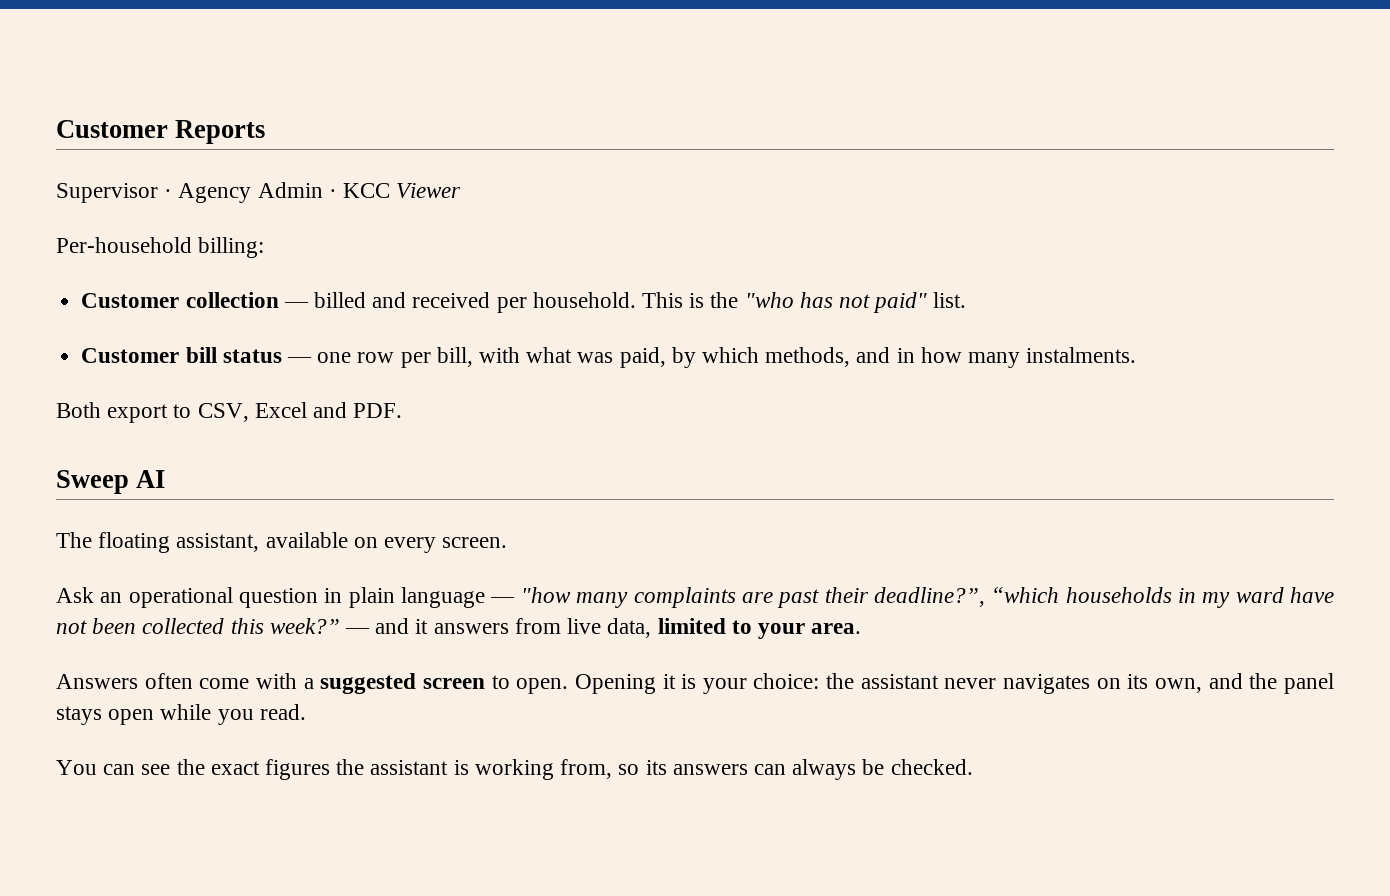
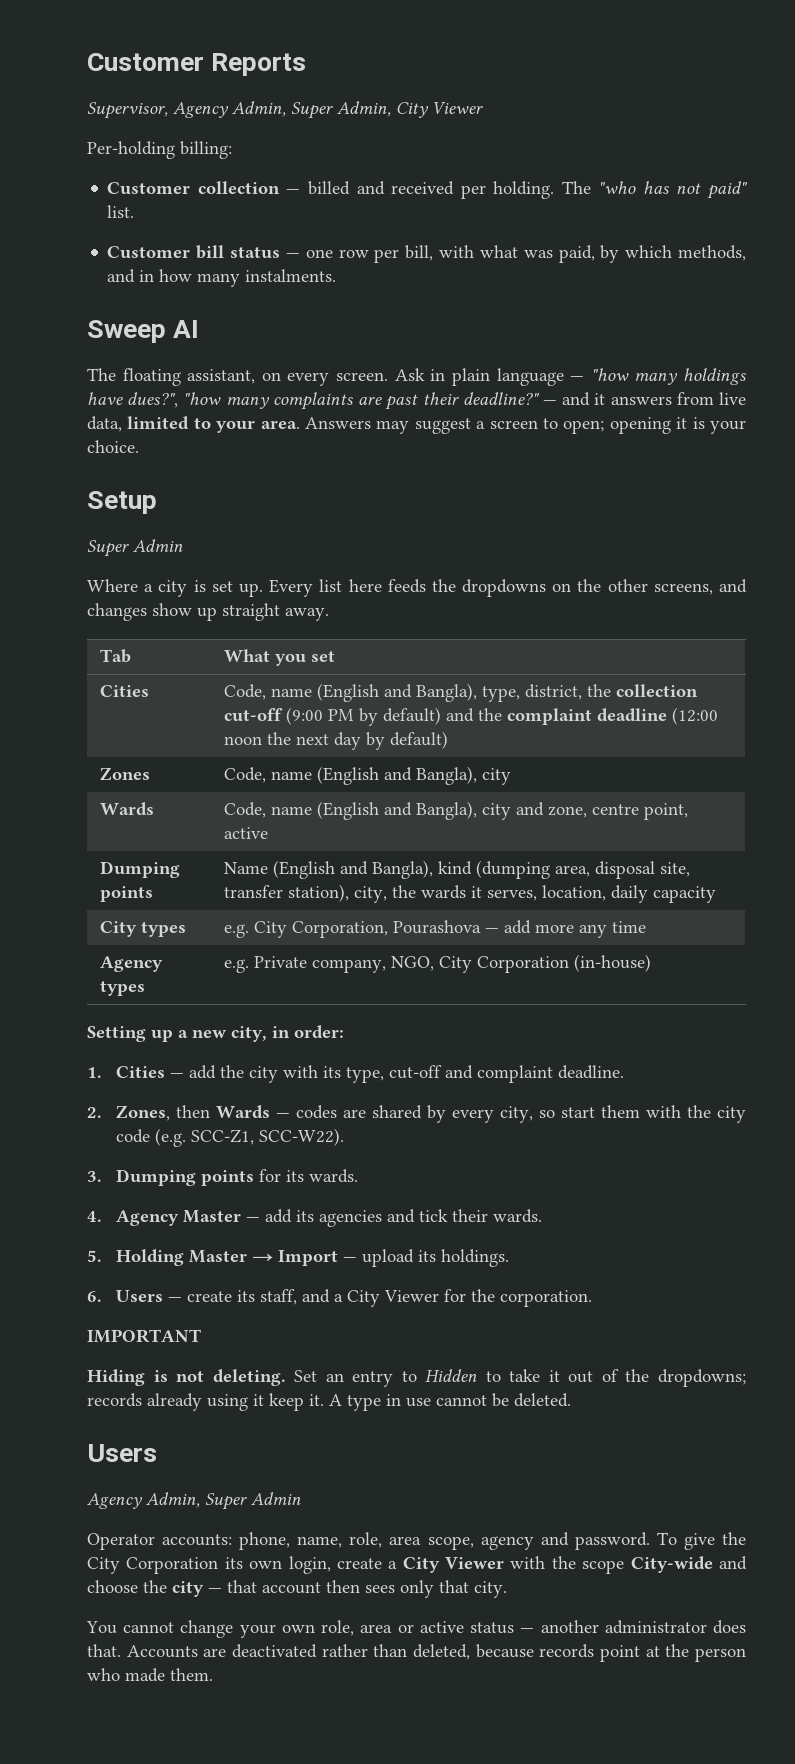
[56,182,391,203] Supervisor · Agency Admin · KCC -> [87,101,429,119] Supervisor, Agency Admin, Super Admin, City
[56,237,192,253] Per-household -> [87,141,175,159] Per-holding
[532,292,739,308] household. This is the -> [493,181,591,199] holding. The
[56,402,403,423] // Both export to CSV, Excel and PDF. -> (337, 275) none
[265,532,348,548] available -> (256, 376) none
[56,587,319,608] // Ask an operational question -> [394,368,425,381] Ask
[633,587,1334,608] [56,618,340,634] complaints are past their deadline?”, “which households in my ward have not been collected this week?” -> [683,368,747,385] [87,392,540,410] holdings have dues?", "how many complaints are past their deadline?"
[56,673,1335,694] [56,704,306,725] [56,759,973,780] // Answers often come with a suggested screen to open. Opening it is your choice: the assistant never navigates on its own, and the panel stays open while you read. // You can see the exact figures the assistant is working from, so its answers can always be checked. -> [305,417,746,434] [87,440,139,453] [87,491,157,514] [87,539,183,557] [87,579,747,597] [87,603,329,621] [99,649,131,663] [223,649,335,666] [99,685,149,697] [223,683,698,702] [223,707,718,726] [223,731,448,750] [99,767,150,780] [223,766,511,785] [99,802,154,816] [223,801,688,820] [223,827,268,839] [99,861,180,878] [99,886,153,902] [223,860,690,879] [223,884,716,903] [99,921,186,937] [223,920,646,938] [99,956,163,972] [99,981,145,996] [223,954,651,973] [87,1025,344,1042] [87,1065,625,1083] [87,1105,746,1123] [116,1128,345,1147] [87,1169,359,1186] [87,1209,543,1227] [87,1249,510,1267] [87,1289,593,1307] [87,1329,201,1343] [87,1369,747,1387] [87,1393,571,1411] [87,1444,157,1462] [87,1492,301,1510] [87,1532,746,1550] [87,1556,747,1574] [87,1580,507,1598] [86,1620,746,1638] [87,1644,746,1662] [87,1668,213,1682] Answers may suggest a screen to open; opening it is your choice. // Setup // Super Admin // Where a city is set up. Every list here feeds the dropdowns on the other screens, and changes show up straight away. // Tab | What you set // Cities | Code, name (English and Bangla), type, district, the collection cut-off (9:00 PM by default) and the complaint deadline (12:00 noon the next day by default) // Zones | Code, name (English and Bangla), city // Wards | Code, name (English and Bangla), city and zone, centre point, active // Dumping points | Name (English and Bangla), kind (dumping area, disposal site, transfer station), city, the wards it serves, location, daily capacity // City types | e.g. City Corporation, Pourashova — add more any time // Agency types | e.g. Private company, NGO, City Corporation (in-house) // Setting up a new city, in order: // 1. Cities — add the city with its type, cut-off and complaint deadline. // 2. Zones, then Wards — codes are shared by every city, so start them with the city code (e.g. SCC-Z1, SCC-W22). // 3. Dumping points for its wards. // 4. Agency Master — add its agencies and tick their wards. // 5. Holding Master → Import — upload its holdings. // 6. Users — create its staff, and a City Viewer for the corporation. // IMPORTANT // Hiding is not deleting. Set an entry to Hidden to take it out of the dropdowns; records already using it keep it. A type in use cannot be deleted. // Users // Agency Admin, Super Admin // Operator accounts: phone, name, role, area scope, agency and password. To give the City Corporation its own login, create a City Viewer with the scope City-wide and choose the city — that account then sees only that city. // You cannot change your own role, area or active status — another administrator does that. Accounts are deactivated rather than deleted, because records point at the person who made them.

